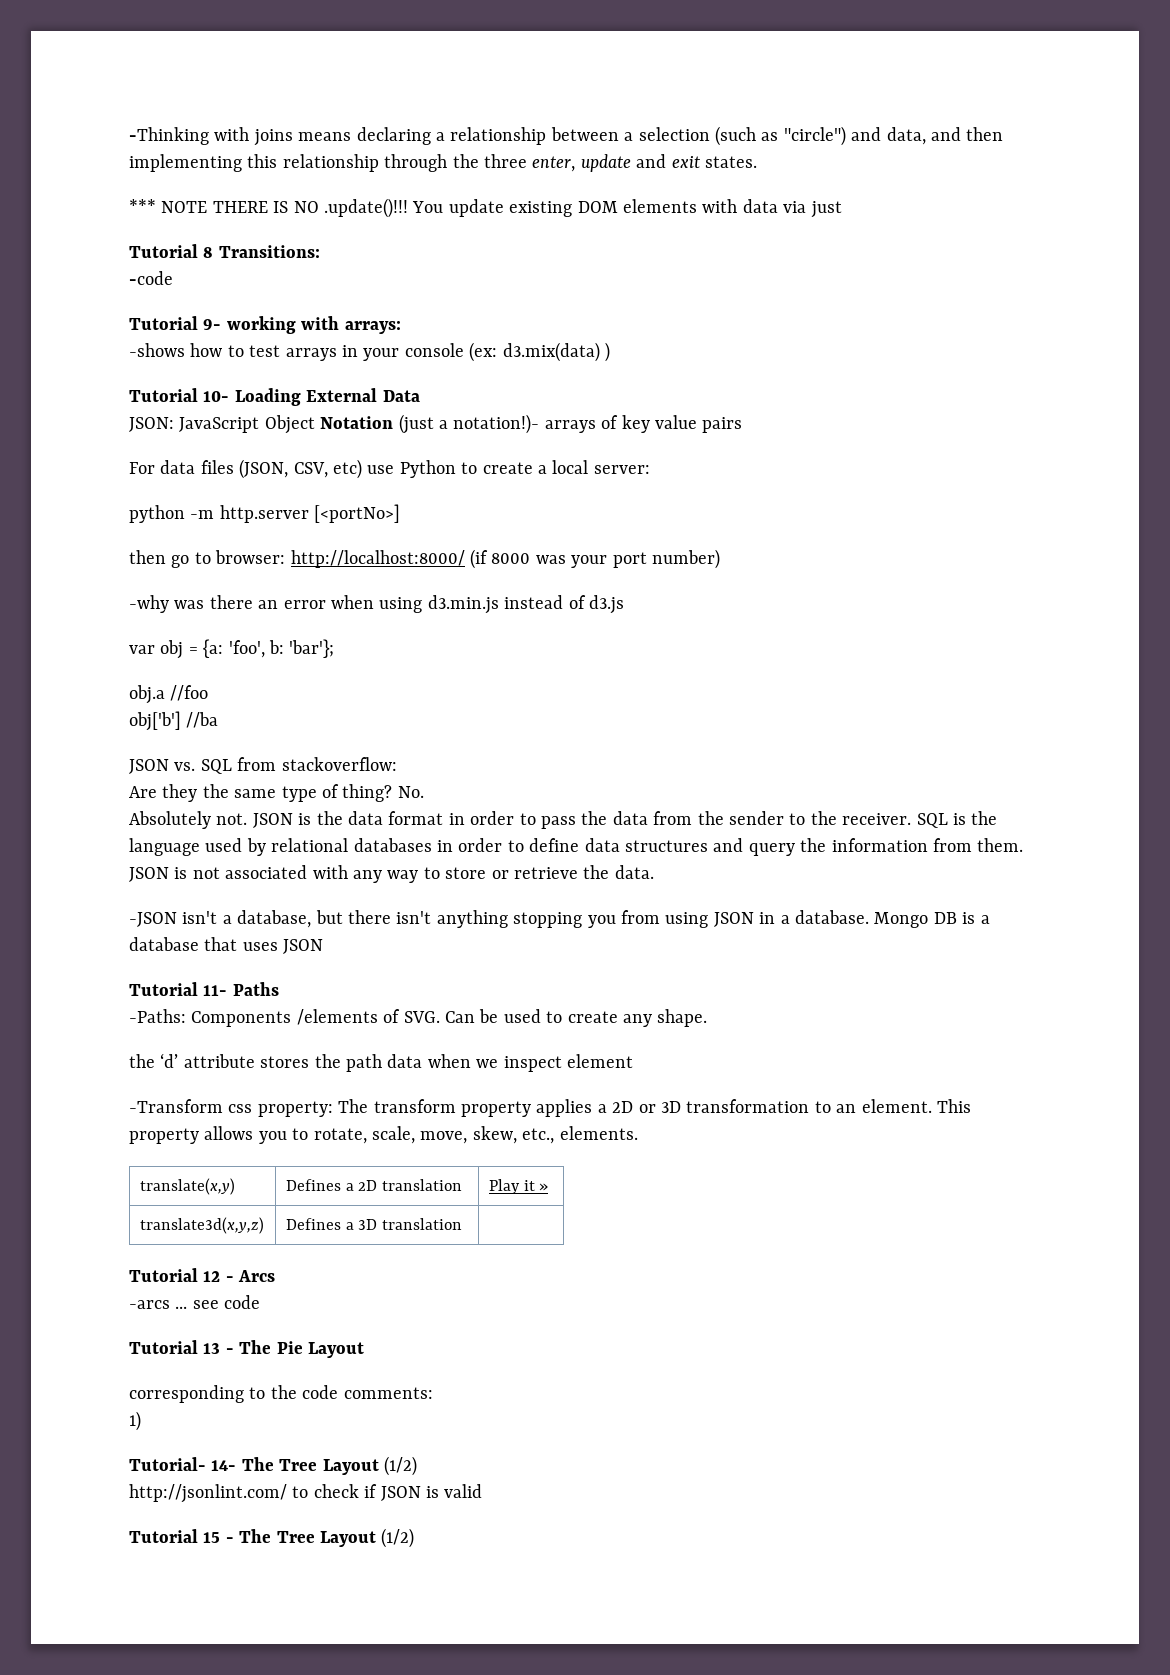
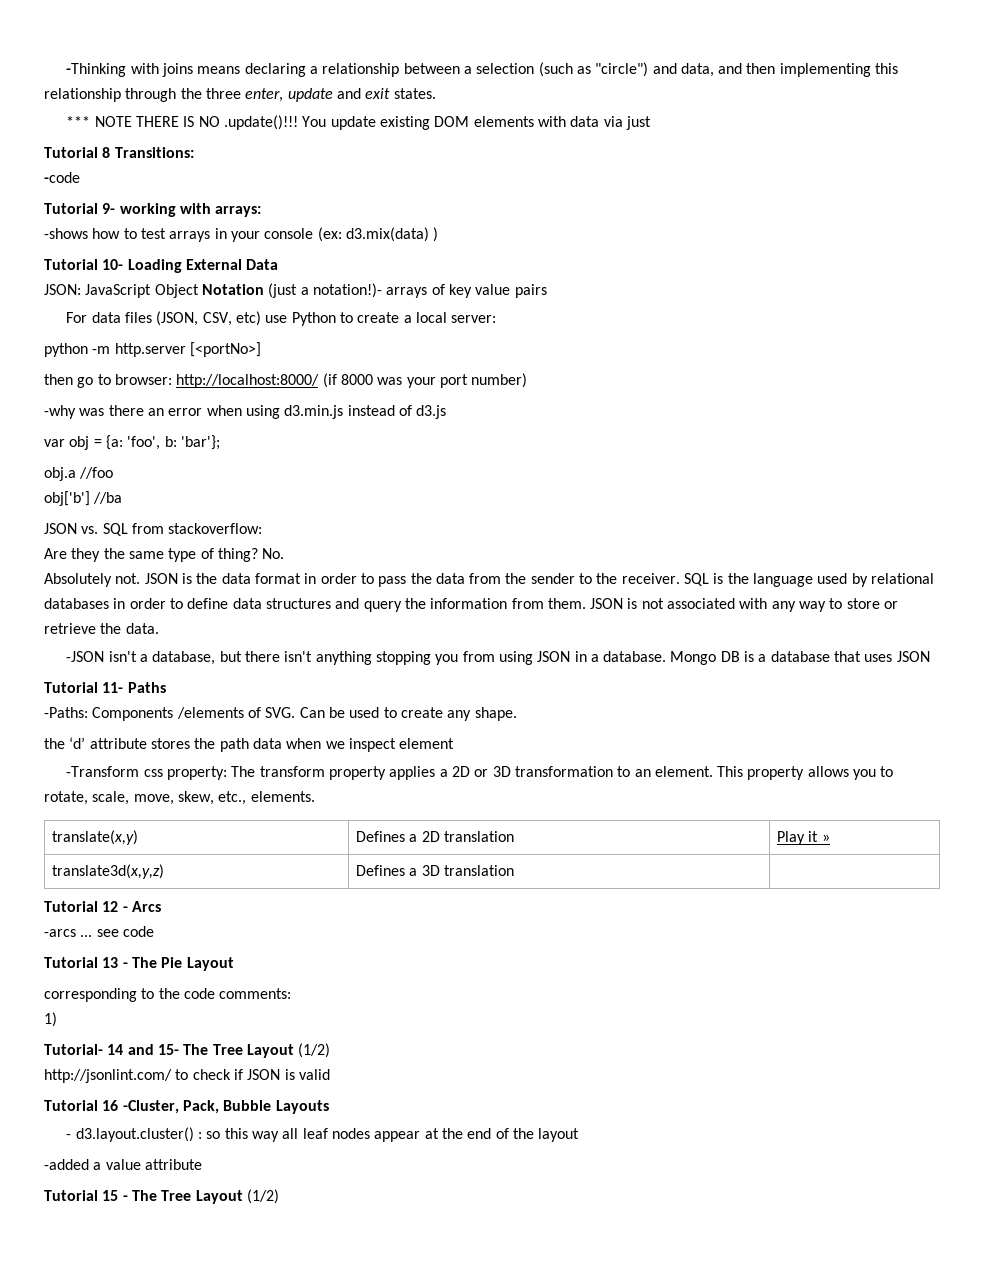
[211,1460,237,1471] 14- -> [107,1044,179,1055] 14 and 15-
(483, 1491) none -> [44,1100,329,1114] [66,1127,580,1142] [44,1159,202,1170] // Tutorial 16 -Cluster, Pack, Bubble Layouts // - d3.layout.cluster() : so this way all leaf nodes appear at the end of the layout // -added a value attribute

